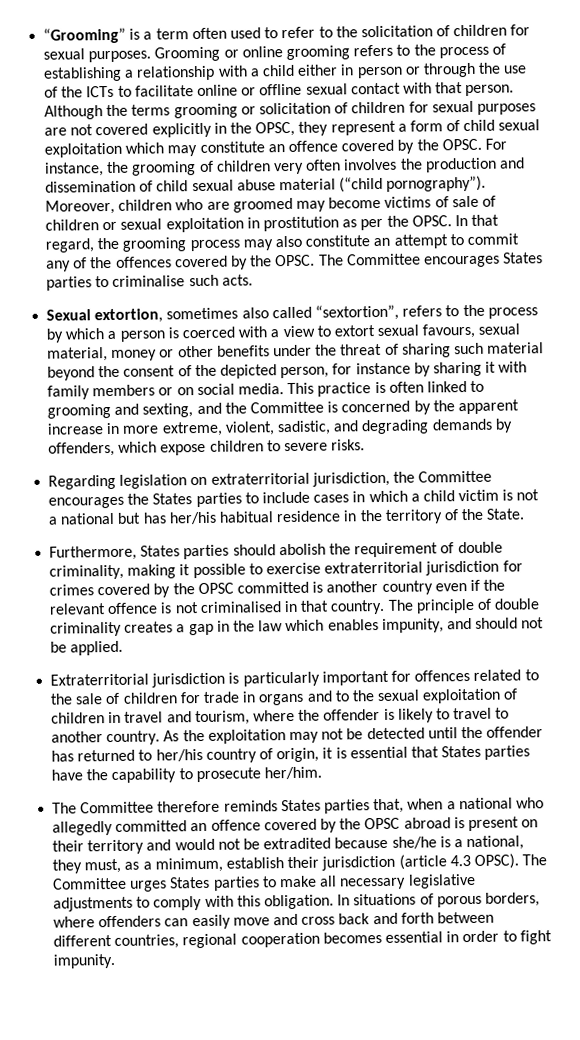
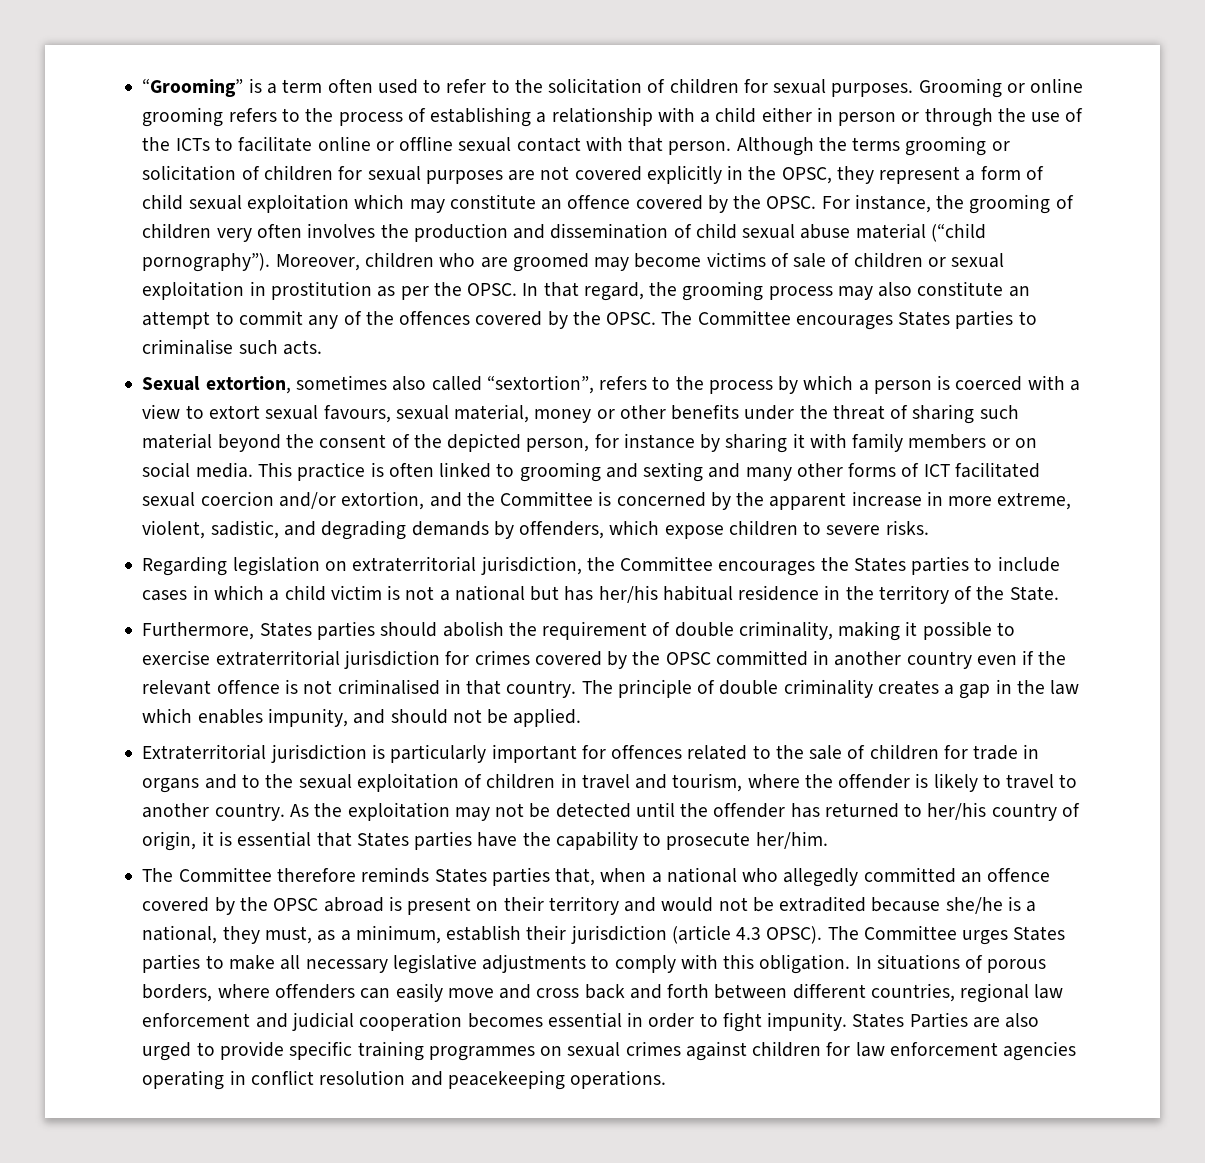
[142,403,194,418] sexting, -> [643,462,1040,482] [142,491,425,510] sexting and many other forms of ICT facilitated sexual coercion and/or extortion,
[312,581,324,593] is -> [813,650,830,665] in
(238, 941) none -> [1034,984,1064,999] [142,1012,354,1031] law enforcement and judicial
(116, 961) none -> [852,1012,1040,1028] [142,1041,1077,1061] [142,1070,667,1090] States Parties are also urged to provide specific training programmes on sexual crimes against children for law enforcement agencies operating in conflict resolution and peacekeeping operations.

